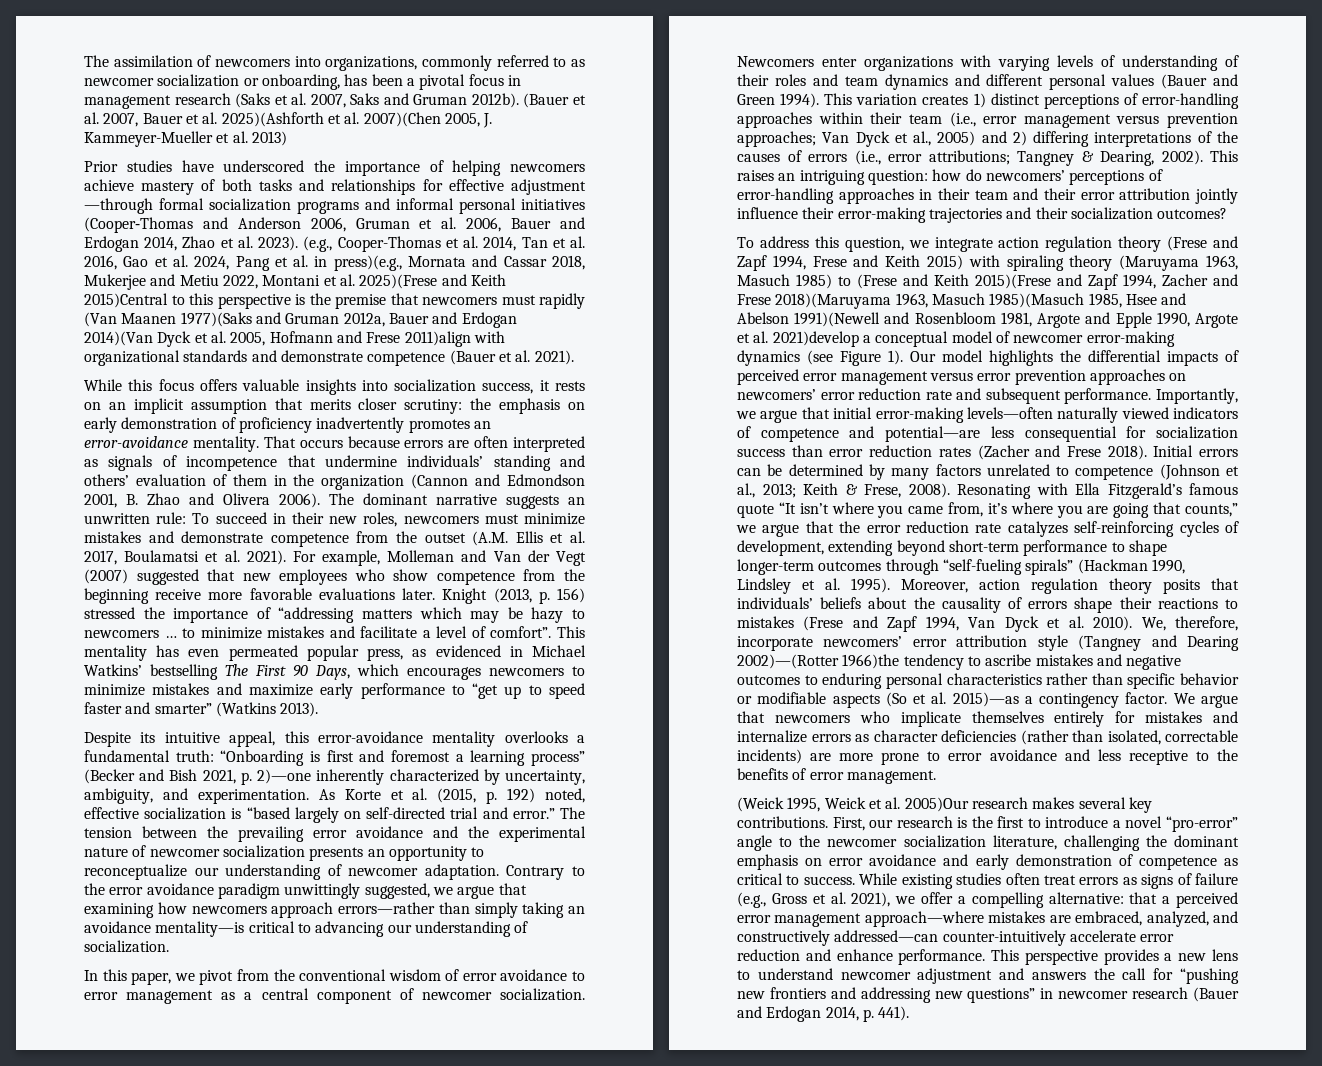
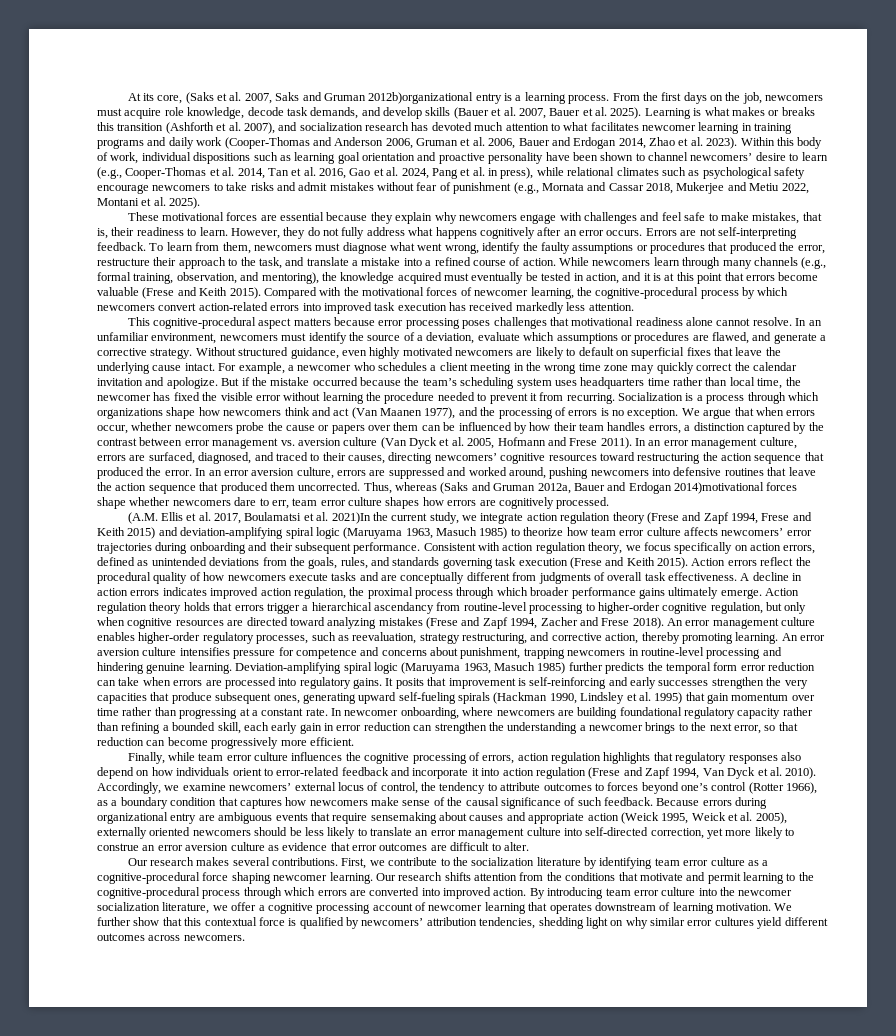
[84,55,585,71] [84,74,521,90] [84,93,231,109] The assimilation of newcomers into organizations, commonly referred to as newcomer socialization or onboarding, has been a pivotal focus in management research -> [127,93,183,104] At its core,
[471,93,519,108] 2012b). -> [368,92,824,104] [97,107,451,119] 2012b)organizational entry is a learning process. From the first days on the job, newcomers must acquire role knowledge, decode task demands, and develop skills
[221,112,493,128] [84,131,287,147] [84,160,585,176] [84,179,586,195] [84,198,585,214] 2025)(Ashforth et al. 2007)(Chen 2005, J. Kammeyer-Mueller et al. 2013) // Prior studies have underscored the importance of helping newcomers achieve mastery of both tasks and relationships for effective adjustment —through formal socialization programs and informal personal initiatives -> [610,107,815,119] [97,122,793,134] [97,137,223,149] 2025). Learning is what makes or breaks this transition (Ashforth et al. 2007), and socialization research has devoted much attention to what facilitates newcomer learning in training programs and daily work
(299, 243) none -> [740,137,823,149] [97,152,828,164] Within this body of work, individual dispositions such as learning goal orientation and proactive personality have been shown to channel newcomers’ desire to learn
[333,255,402,271] press)(e.g., -> [500,167,805,179] [97,182,539,194] press), while relational climates such as psychological safety encourage newcomers to take risks and admit mistakes without fear of punishment (e.g.,
[359,274,506,289] [84,293,585,309] [84,312,517,328] [84,331,153,346] 2025)(Frese and Keith 2015)Central to this perspective is the premise that newcomers must rapidly (Van Maanen 1977)(Saks and Gruman 2012a, Bauer and Erdogan 2014)(Van -> [169,197,201,209] [127,212,822,224] [97,227,797,239] [97,242,825,254] [97,257,827,269] [97,272,819,284] [97,287,789,299] [97,302,634,314] [127,317,822,329] [97,332,827,344] [97,347,781,359] [97,362,797,374] [97,377,801,389] [97,392,819,404] [97,407,816,419] [97,422,824,434] [97,437,407,449] 2025). // These motivational forces are essential because they explain why newcomers engage with challenges and feel safe to make mistakes, that is, their readiness to learn. However, they do not fully address what happens cognitively after an error occurs. Errors are not self-interpreting feedback. To learn from them, newcomers must diagnose what went wrong, identify the faulty assumptions or procedures that produced the error, restructure their approach to the task, and translate a mistake into a refined course of action. While newcomers learn through many channels (e.g., formal training, observation, and mentoring), the knowledge acquired must eventually be tested in action, and it is at this point that errors become valuable (Frese and Keith 2015). Compared with the motivational forces of newcomer learning, the cognitive-procedural process by which newcomers convert action-related errors into improved task execution has received markedly less attention. // This cognitive-procedural aspect matters because error processing poses challenges that motivational readiness alone cannot resolve. In an unfamiliar environment, newcomers must identify the source of a deviation, evaluate which assumptions or procedures are flawed, and generate a corrective strategy. Without structured guidance, even highly motivated newcomers are likely to default on superficial fixes that leave the underlying cause intact. For example, a newcomer who schedules a client meeting in the wrong time zone may quickly correct the calendar invitation and apologize. But if the mistake occurred because the team’s scheduling system uses headquarters time rather than local time, the newcomer has fixed the visible error without learning the procedure needed to prevent it from recurring. Socialization is a process through which organizations shape how newcomers think and act (Van Maanen 1977), and the processing of errors is no exception. We argue that when errors occur, whether newcomers probe the cause or papers over them can be influenced by how their team handles errors, a distinction captured by the contrast between error management vs. aversion culture (Van
[404,331,505,347] [84,350,574,366] [84,379,585,395] [84,398,585,414] [84,417,491,433] [84,436,585,452] [84,455,585,471] [84,474,585,490] [84,493,585,509] [84,512,585,527] [84,531,466,547] 2011)align with organizational standards and demonstrate competence (Bauer et al. 2021). // While this focus offers valuable insights into socialization success, it rests on an implicit assumption that merits closer scrutiny: the emphasis on early demonstration of proficiency inadvertently promotes an error-avoidance mentality. That occurs because errors are often interpreted as signals of incompetence that undermine individuals’ standing and others’ evaluation of them in the organization (Cannon and Edmondson 2001, B. Zhao and Olivera 2006). The dominant narrative suggests an unwritten rule: To succeed in their new roles, newcomers must minimize mistakes and demonstrate competence from the outset -> [600,437,797,449] [97,452,824,464] [97,467,816,479] [97,482,798,494] [97,497,610,509] 2011). In an error management culture, errors are surfaced, diagnosed, and traced to their causes, directing newcomers’ cognitive resources toward restructuring the action sequence that produced the error. In an error aversion culture, errors are suppressed and worked around, pushing newcomers into defensive routines that leave the action sequence that produced them uncorrected. Thus, whereas (Saks and Gruman 2012a, Bauer and Erdogan 2014)motivational forces shape whether newcomers dare to err, team error culture shapes how errors are cognitively processed. //
[246,550,586,566] [84,569,585,585] [84,588,585,604] [84,607,586,623] [84,626,586,639] [84,645,586,661] [84,664,585,680] [84,683,586,699] [84,702,319,717] [84,731,585,747] [84,750,585,766] [84,769,585,785] [84,788,585,804] [84,807,585,823] [84,826,586,842] [84,845,485,861] [84,864,585,880] [84,883,527,899] [84,902,585,918] [84,921,529,937] [84,940,169,953] [84,969,585,985] [84,988,585,1004] [737,55,1239,71] [737,74,1238,90] [737,93,1239,109] [737,112,1238,128] [737,131,1238,147] [737,150,1238,166] [737,169,1163,185] [737,188,1238,204] [737,207,1228,223] [737,236,904,252] 2021). For example, Molleman and Van der Vegt (2007) suggested that new employees who show competence from the beginning receive more favorable evaluations later. Knight (2013, p. 156) stressed the importance of “addressing matters which may be hazy to newcomers … to minimize mistakes and facilitate a level of comfort”. This mentality has even permeated popular press, as evidenced in Michael Watkins’ bestselling The First 90 Days, which encourages newcomers to minimize mistakes and maximize early performance to “get up to speed faster and smarter” (Watkins 2013). // Despite its intuitive appeal, this error-avoidance mentality overlooks a fundamental truth: “Onboarding is first and foremost a learning process” (Becker and Bish 2021, p. 2)—one inherently characterized by uncertainty, ambiguity, and experimentation. As Korte et al. (2015, p. 192) noted, effective socialization is “based largely on self-directed trial and error.” The tension between the prevailing error avoidance and the experimental nature of newcomer socialization presents an opportunity to reconceptualize our understanding of newcomer adaptation. Contrary to the error avoidance paradigm unwittingly suggested, we argue that examining how newcomers approach errors—rather than simply taking an avoidance mentality—is critical to advancing our understanding of socialization. // In this paper, we pivot from the conventional wisdom of error avoidance to error management as a central component of newcomer socialization. Newcomers enter organizations with varying levels of understanding of their roles and team dynamics and different personal values (Bauer and Green 1994). This variation creates 1) distinct perceptions of error-handling approaches within their team (i.e., error management versus prevention approaches; Van Dyck et al., 2005) and 2) differing interpretations of the causes of errors (i.e., error attributions; Tangney & Dearing, 2002). This raises an intriguing question: how do newcomers’ perceptions of error-handling approaches in their team and their error attribution jointly influence their error-making trajectories and their socialization outcomes? // To address this question, -> [331,512,459,524] 2021)In the current study,
[968,255,1113,271] with spiraling theory -> [158,527,340,539] and deviation-amplifying spiral logic
[857,274,1051,289] (Frese and Keith 2015)(Frese -> [523,527,812,536] [97,542,816,554] [97,557,811,569] [97,572,803,584] [97,587,799,599] [97,602,807,614] [97,617,458,629] theorize how team error culture affects newcomers’ error trajectories during onboarding and their subsequent performance. Consistent with action regulation theory, we focus specifically on action errors, defined as unintended deviations from the goals, rules, and standards governing task execution (Frese and Keith 2015). Action errors reflect the procedural quality of how newcomers execute tasks and are conceptually different from judgments of overall task effectiveness. A decline in action errors indicates improved action regulation, the proximal process through which broader performance gains ultimately emerge. Action regulation theory holds that errors trigger a hierarchical ascendancy from routine-level processing to higher-order cognitive regulation, but only when cognitive resources are directed toward analyzing mistakes (Frese
[775,293,1187,309] [737,312,1238,328] [737,331,1175,347] [737,350,1239,366] [737,369,1187,385] [737,388,1238,404] [736,407,1238,423] [737,426,1238,442] [737,445,1238,460] [737,464,1239,480] [737,483,1238,499] [737,502,1238,518] [736,521,1239,537] [737,540,1167,556] [737,559,1074,575] 2018)(Maruyama 1963, Masuch 1985)(Masuch 1985, Hsee and Abelson 1991)(Newell and Rosenbloom 1981, Argote and Epple 1990, Argote et al. 2021)develop a conceptual model of newcomer error-making dynamics (see Figure 1). Our model highlights the differential impacts of perceived error management versus error prevention approaches on newcomers’ error reduction rate and subsequent performance. Importantly, we argue that initial error-making levels—often naturally viewed indicators of competence and potential—are less consequential for socialization success than error reduction rates (Zacher and Frese 2018). Initial errors can be determined by many factors unrelated to competence (Johnson et al., 2013; Keith & Frese, 2008). Resonating with Ella Fitzgerald’s famous quote “It isn’t where you came from, it’s where you are going that counts,” we argue that the error reduction rate catalyzes self-reinforcing cycles of development, extending beyond short-term performance to shape longer-term outcomes through “self-fueling spirals” -> [632,617,816,629] [97,632,825,644] [97,647,782,659] [97,662,815,674] [97,677,808,689] [97,692,490,704] 2018). An error management culture enables higher-order regulatory processes, such as reevaluation, strategy restructuring, and corrective action, thereby promoting learning. An error aversion culture intensifies pressure for competence and concerns about punishment, trapping newcomers in routine-level processing and hindering genuine learning. Deviation-amplifying spiral logic (Maruyama 1963, Masuch 1985) further predicts the temporal form error reduction can take when errors are processed into regulatory gains. It posits that improvement is self-reinforcing and early successes strengthen the very capacities that produce subsequent ones, generating upward self-fueling spirals
[851,578,1239,594] [737,597,1238,613] [737,616,794,628] 1995). Moreover, action regulation theory posits that individuals’ beliefs about the causality of errors shape their reactions to mistakes -> [654,692,815,704] [97,707,813,719] [97,722,798,734] [97,737,354,749] [127,752,801,764] [97,767,586,779] 1995) that gain momentum over time rather than progressing at a constant rate. In newcomer onboarding, where newcomers are building foundational regulatory capacity rather than refining a bounded skill, each early gain in error reduction can strengthen the understanding a newcomer brings to the next error, so that reduction can become progressively more efficient. // Finally, while team error culture influences the cognitive processing of errors, action regulation highlights that regulatory responses also depend on how individuals orient to error-related feedback and incorporate it into action regulation
[1141,616,1238,631] [737,635,1239,651] [737,654,1182,670] [737,673,1239,689] [737,692,1238,708] [737,711,1238,727] [737,730,1238,745] [737,749,1238,765] [737,768,936,784] We, therefore, incorporate newcomers’ error attribution style (Tangney and Dearing 2002)—(Rotter 1966)the tendency to ascribe mistakes and negative outcomes to enduring personal characteristics rather than specific behavior or modifiable aspects (So et al. 2015)—as a contingency factor. We argue that newcomers who implicate themselves entirely for mistakes and internalize errors as character deficiencies (rather than isolated, correctable incidents) are more prone to error avoidance and less receptive to the benefits of error management. // -> [97,782,818,794] [97,797,768,809] [97,812,619,824] Accordingly, we examine newcomers’ external locus of control, the tendency to attribute outcomes to forces beyond one’s control (Rotter 1966), as a boundary condition that captures how newcomers make sense of the causal significance of such feedback. Because errors during organizational entry are ambiguous events that require sensemaking about causes and appropriate action
[904,797,969,812] 2005)Our -> [755,812,787,824] [97,827,795,839] [97,842,529,851] [127,858,148,866] 2005), externally oriented newcomers should be less likely to translate an error management culture into self-directed correction, yet more likely to construe an error aversion culture as evidence that error outcomes are difficult to alter. // Our
[1128,797,1152,813] key -> (270, 861) none
[869,816,1238,832] [737,835,1239,851] [737,854,1238,870] [737,873,1238,889] [737,892,1238,908] [737,911,1238,927] [737,930,1175,946] [737,949,1238,965] [737,968,1239,984] [737,987,1239,1003] [737,1006,910,1022] our research is the first to introduce a novel “pro-error” angle to the newcomer socialization literature, challenging the dominant emphasis on error avoidance and early demonstration of competence as critical to success. While existing studies often treat errors as signs of failure (e.g., Gross et al. 2021), we offer a compelling alternative: that a perceived error management approach—where mistakes are embraced, analyzed, and constructively addressed—can counter-intuitively accelerate error reduction and enhance performance. This perspective provides a new lens to understand newcomer adjustment and answers the call for “pushing new frontiers and addressing new questions” in newcomer research (Bauer and Erdogan 2014, p. 441). -> [369,857,769,869] [97,872,814,884] [97,887,793,899] [97,902,793,914] [97,917,828,929] [97,933,245,941] we contribute to the socialization literature by identifying team error culture as a cognitive-procedural force shaping newcomer learning. Our research shifts attention from the conditions that motivate and permit learning to the cognitive-procedural process through which errors are converted into improved action. By introducing team error culture into the newcomer socialization literature, we offer a cognitive processing account of newcomer learning that operates downstream of learning motivation. We further show that this contextual force is qualified by newcomers’ attribution tendencies, shedding light on why similar error cultures yield different outcomes across newcomers.

